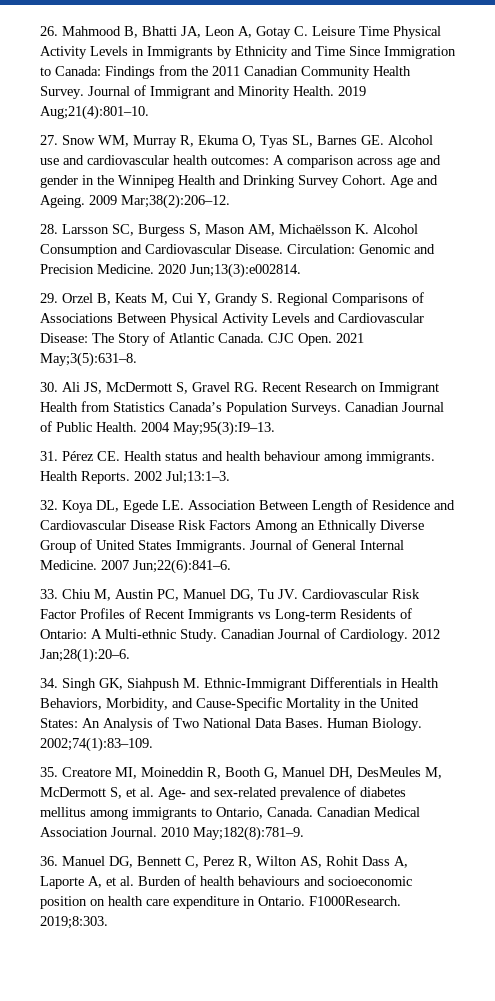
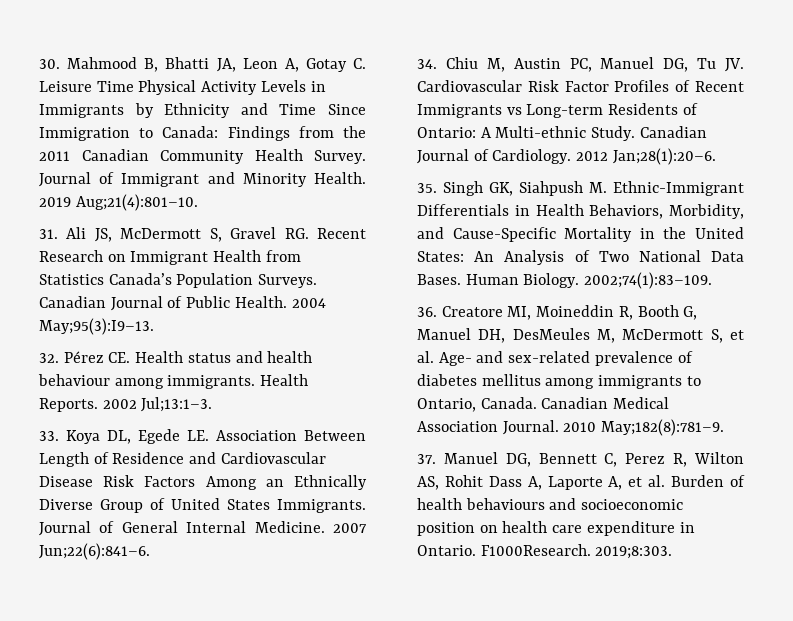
[40,26,58,36] 26. -> [39,59,60,69] 30.
[40,135,433,148] [40,155,441,168] [40,175,438,188] [40,194,230,209] [40,224,418,237] [40,244,435,257] [40,263,301,278] [40,292,424,306] [40,313,424,326] [40,332,364,346] [40,352,137,367] [40,382,58,392] 27. Snow WM, Murray R, Ekuma O, Tyas SL, Barnes GE. Alcohol use and cardiovascular health outcomes: A comparison across age and gender in the Winnipeg Health and Drinking Survey Cohort. Age and Ageing. 2009 Mar;38(2):206–12. // 28. Larsson SC, Burgess S, Mason AM, Michaëlsson K. Alcohol Consumption and Cardiovascular Disease. Circulation: Genomic and Precision Medicine. 2020 Jun;13(3):e002814. // 29. Orzel B, Keats M, Cui Y, Grandy S. Regional Comparisons of Associations Between Physical Activity Levels and Cardiovascular Disease: The Story of Atlantic Canada. CJC Open. 2021 May;3(5):631–8. // 30. -> [39,229,58,239] 31.
[40,451,58,461] 31. -> [39,353,59,363] 32.
[40,500,58,510] 32. -> [39,431,59,441] 33.
[40,589,58,599] 33. -> [417,59,437,69] 34.
[40,678,58,688] 34. -> [417,183,437,193] 35.
[40,767,58,777] 35. -> [417,307,437,317] 36.
[40,856,58,866] 36. -> [417,454,436,464] 37.

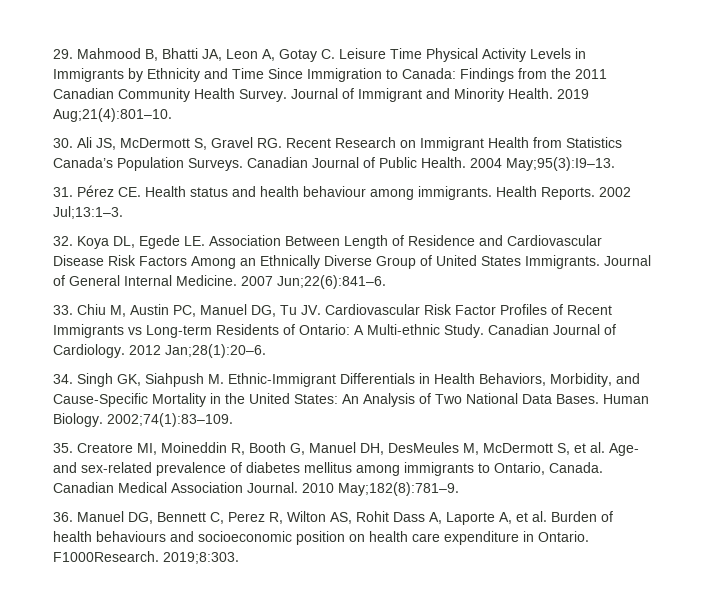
[39,59,60,69] 30. -> [53,49,73,59] 29.
[39,229,58,239] 31. -> [53,138,73,148] 30.
[39,353,59,363] 32. -> [53,187,73,197] 31.
[39,431,59,441] 33. -> [53,236,73,246] 32.
[417,59,437,69] 34. -> [53,305,73,315] 33.
[417,183,437,193] 35. -> [53,374,73,384] 34.
[417,307,437,317] 36. -> [53,443,73,453] 35.
[417,454,436,464] 37. -> [53,512,73,522] 36.

